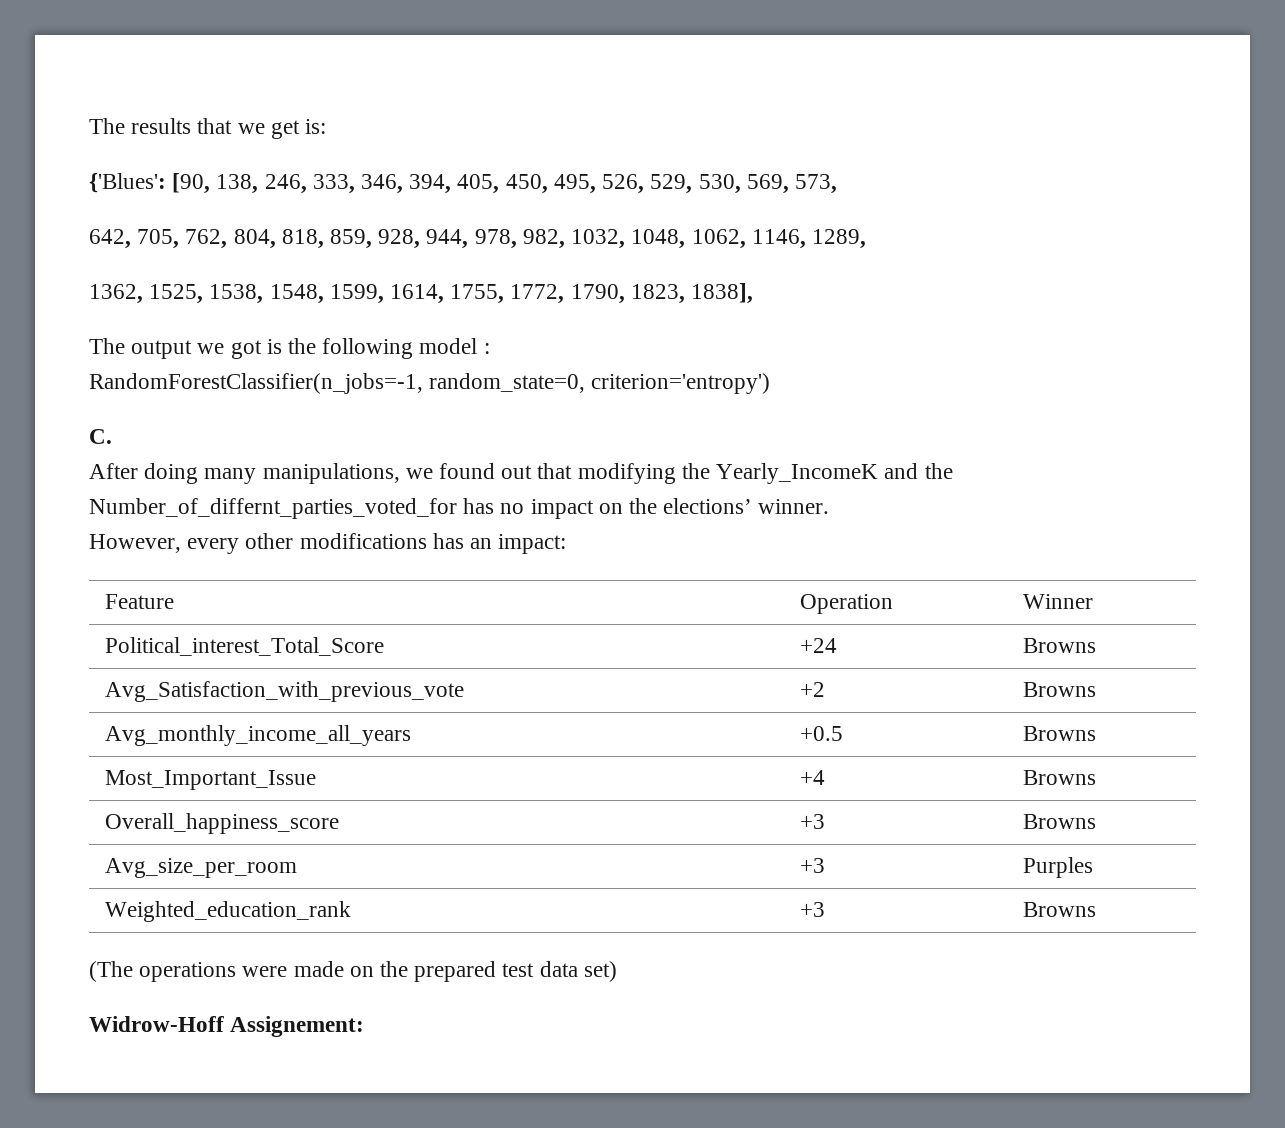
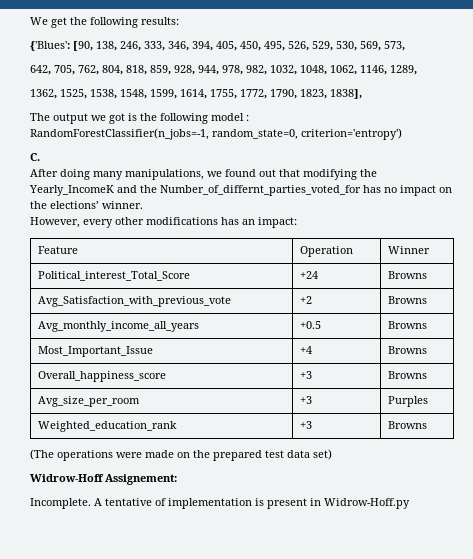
[89,118,327,139] The results that we get is: -> [30,17,179,28] We get the following results:
(365, 1026) none -> [30,498,410,509] // Incomplete. A tentative of implementation is present in Widrow-Hoff.py

